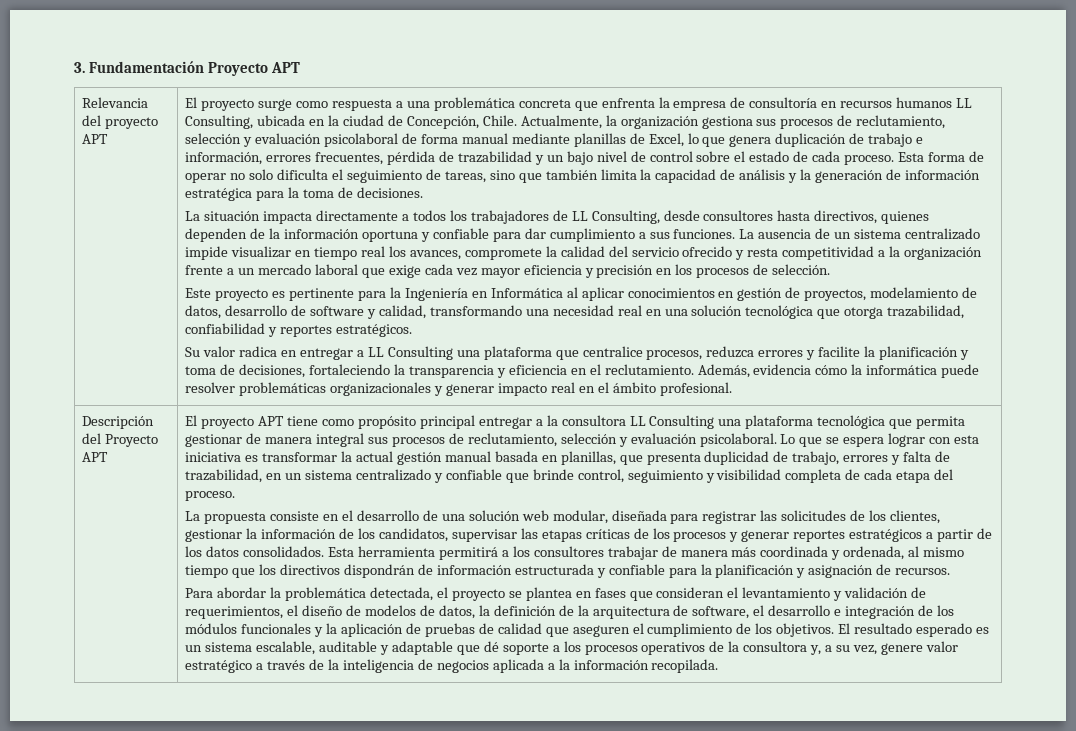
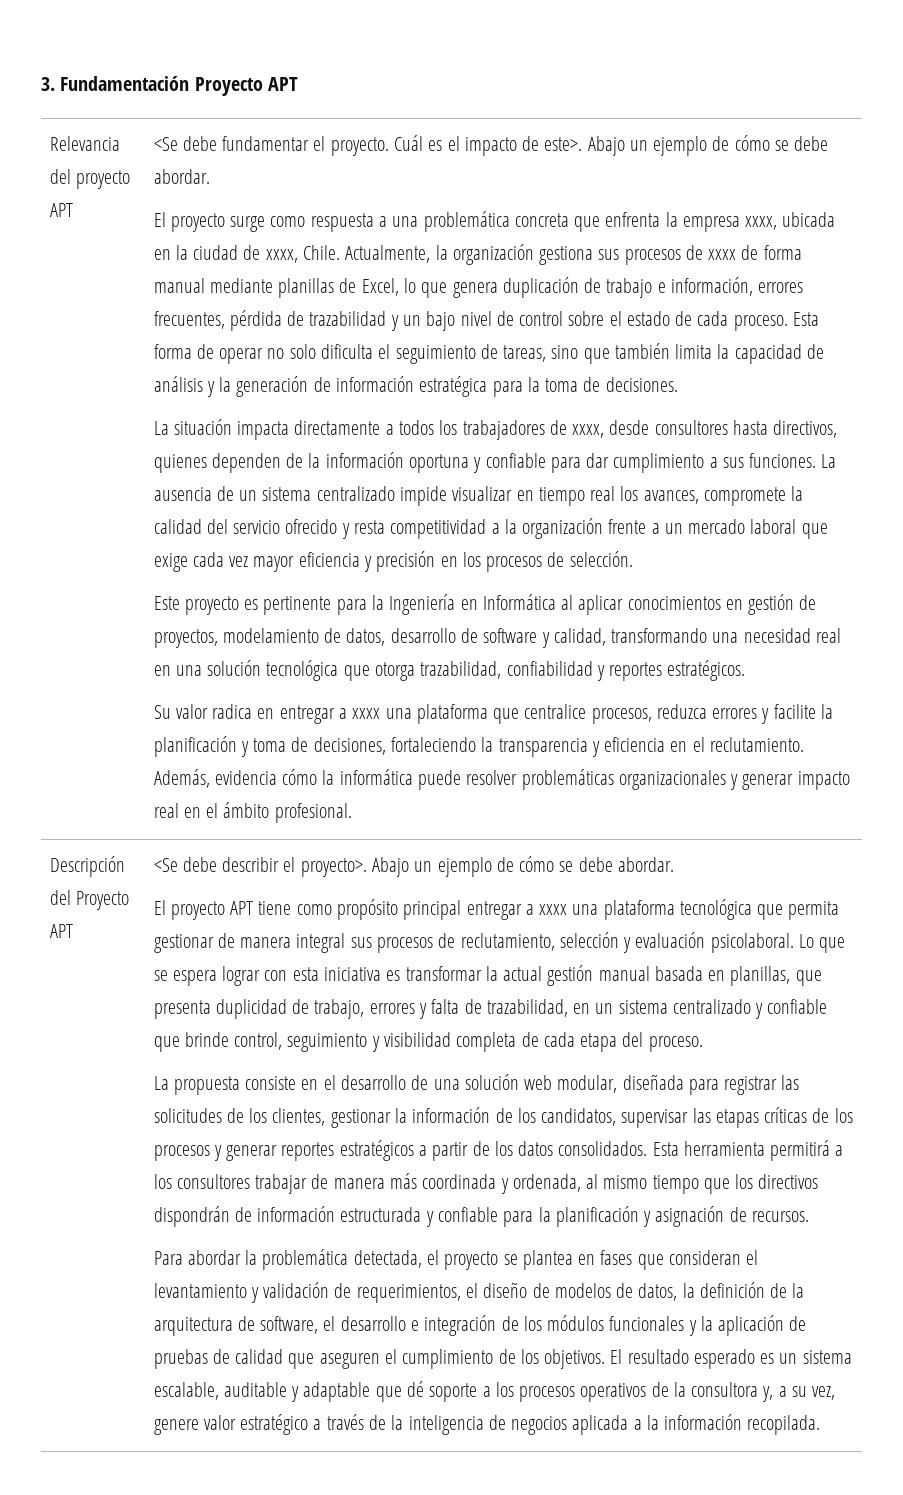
(109, 139) none -> [153,135,829,156] [153,169,210,184] <Se debe fundamentar el proyecto. Cuál es el impacto de este>. Abajo un ejemplo de cómo se debe abordar. //
[730,97,972,108] [185,115,254,129] de consultoría en recursos humanos LL Consulting, -> [745,216,778,230] xxxx,
[406,116,479,129] Concepción, -> [265,249,298,263] xxxx,
[856,115,946,129] [185,133,399,147] reclutamiento, selección y evaluación psicolaboral -> [708,249,737,260] xxxx
[571,210,660,224] LL Consulting, -> [572,424,605,438] xxxx,
[367,346,453,360] LL Consulting -> [352,708,381,719] xxxx
(109, 457) none -> [153,856,674,877] <Se debe describir el proyecto>. Abajo un ejemplo de cómo se debe abordar. //
[546,415,715,429] la consultora LL Consulting -> [539,904,568,915] xxxx

